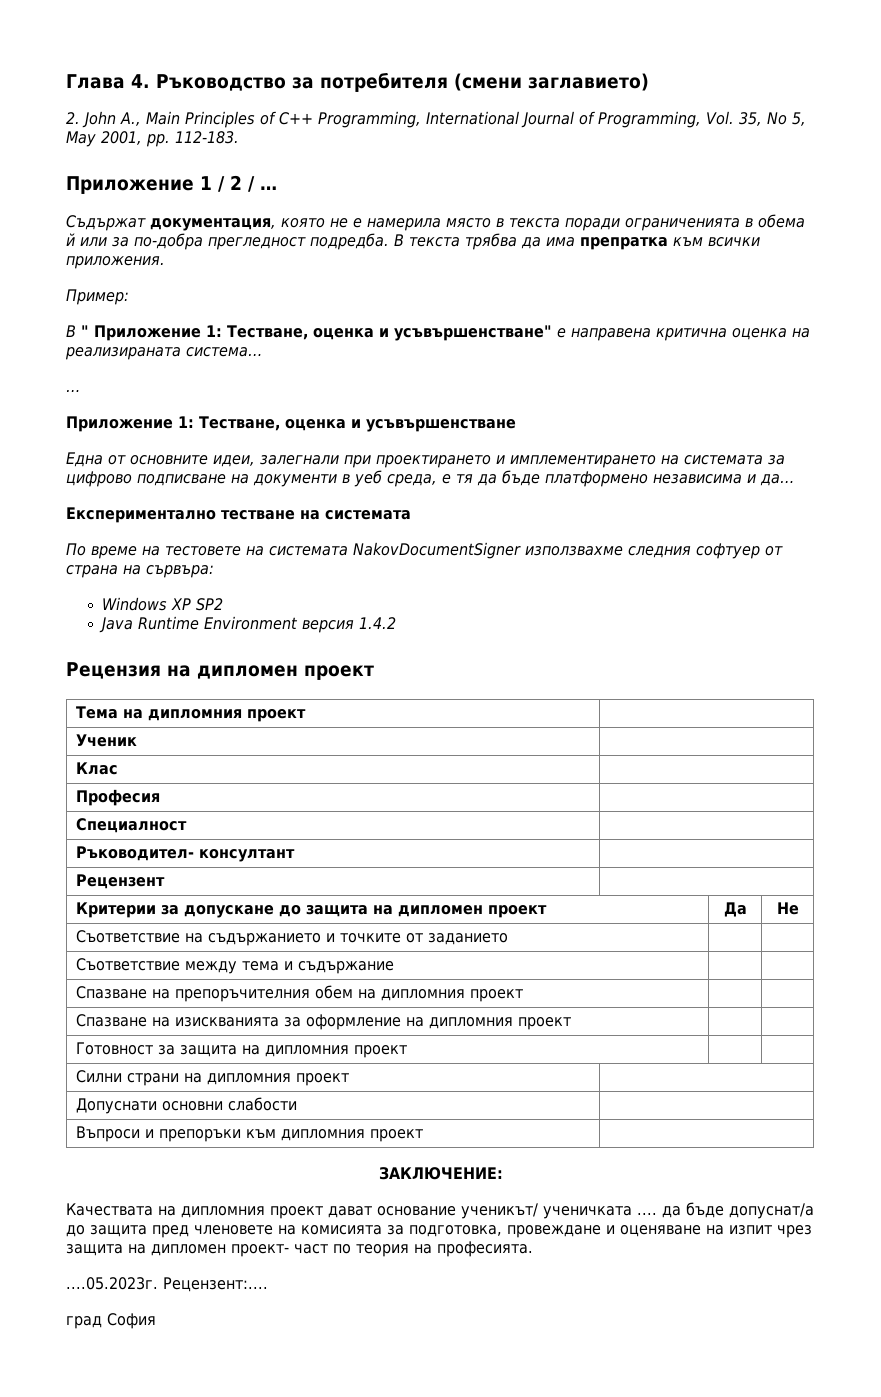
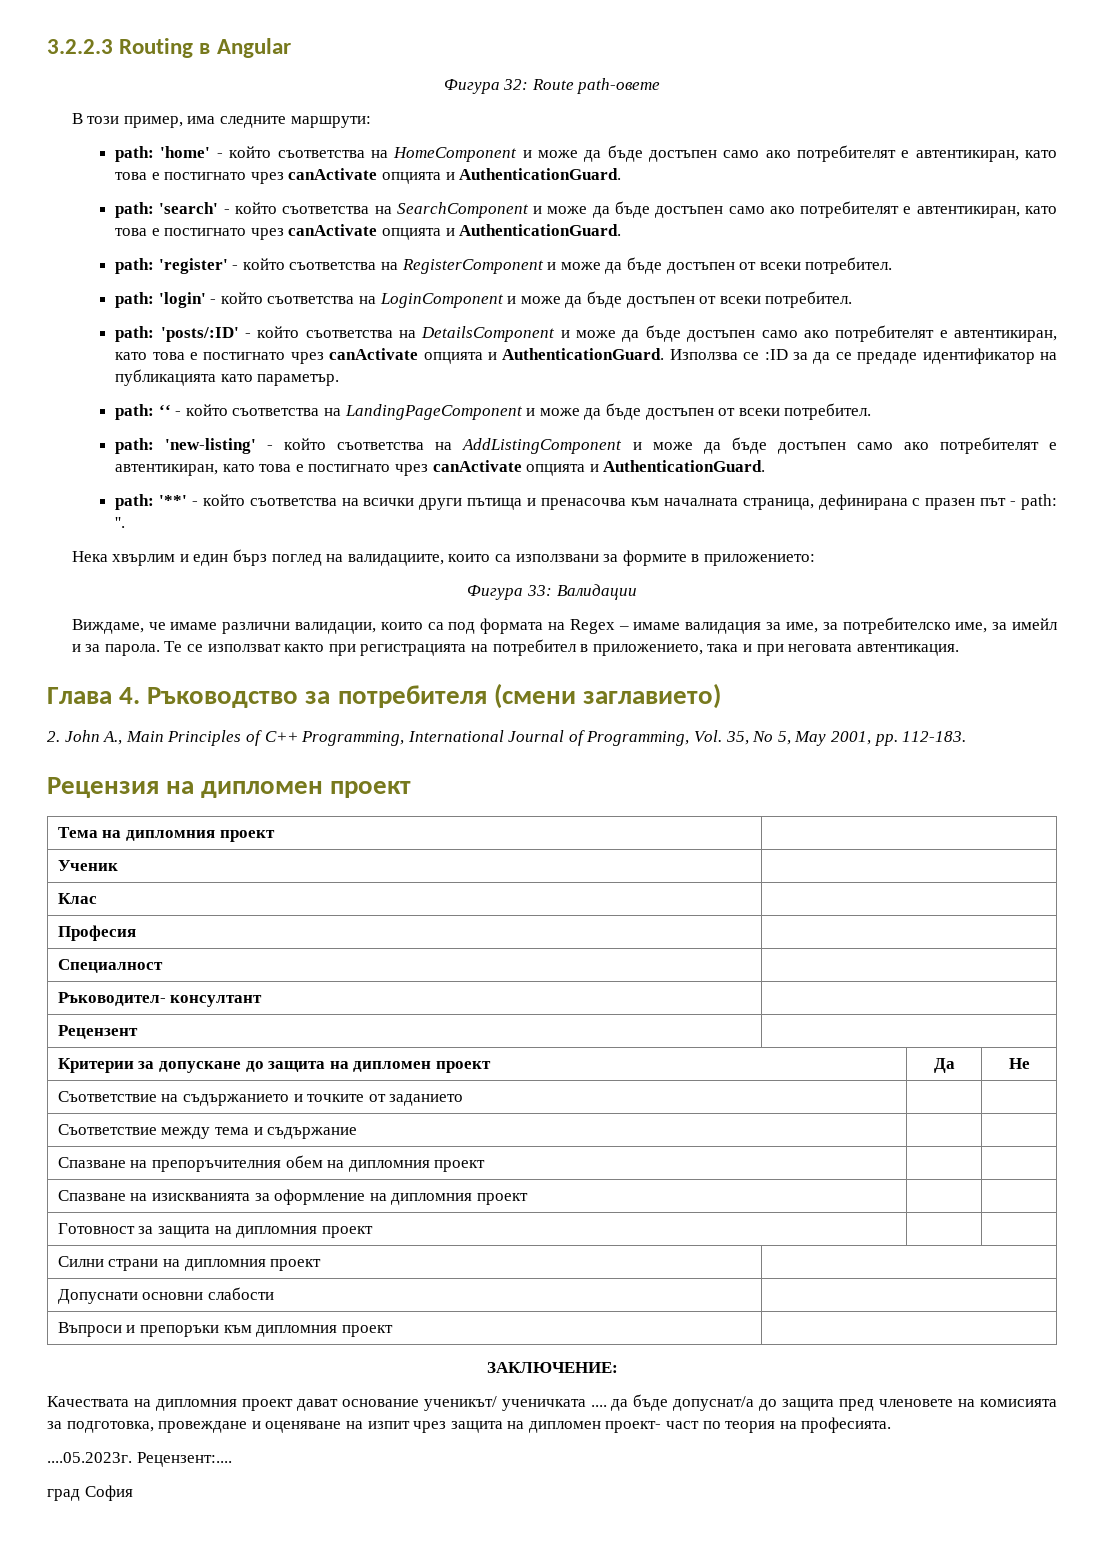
(66, 81) none -> [47,38,291,58] [443,78,661,94] [71,113,371,128] [115,145,1057,162] [115,168,622,184] [115,201,1058,218] [115,224,622,240] [115,257,893,274] [115,291,853,308] [115,325,1057,342] [115,348,1058,364] [115,369,340,386] [115,403,872,420] [115,437,1058,454] [115,460,766,476] [115,494,1057,510] [115,517,126,528] [71,549,815,566] [467,584,637,600] [71,617,1058,634] [71,639,959,656] 3.2.2.3 Routing в Angular // Фигура 32: Route path-овете // В този пример, има следните маршрути: // path: 'home' - който съответства на HomeComponent и може да бъде достъпен само ако потребителят е автентикиран, като това е постигнато чрез canActivate опцията и AuthenticationGuard. // path: 'search' - който съответства на SearchComponent и може да бъде достъпен само ако потребителят е автентикиран, като това е постигнато чрез canActivate опцията и AuthenticationGuard. // path: 'register' - който съответства на RegisterComponent и може да бъде достъпен от всеки потребител. // path: 'login' - който съответства на LoginComponent и може да бъде достъпен от всеки потребител. // path: 'posts/:ID' - който съответства на DetailsComponent и може да бъде достъпен само ако потребителят е автентикиран, като това е постигнато чрез canActivate опцията и AuthenticationGuard. Използва се :ID за да се предаде идентификатор на публикацията като параметър. // path: ‘‘ - който съответства на LandingPageComponent и може да бъде достъпен от всеки потребител. // path: 'new-listing' - който съответства на AddListingComponent и може да бъде достъпен само ако потребителят е автентикиран, като това е постигнато чрез canActivate опцията и AuthenticationGuard. // path: '**' - който съответства на всички други пътища и пренасочва към началната страница, дефинирана с празен път - path: ''. // Нека хвърлим и един бърз поглед на валидациите, които са използвани за формите в приложението: // Фигура 33: Валидации // Виждаме, че имаме различни валидации, които са под формата на Regex – имаме валидация за име, за потребителско име, за имейл и за парола. Те се използват както при регистрацията на потребител в приложението, така и при неговата автентикация. //
[66,175,277,194] [66,214,805,231] [66,233,760,250] [66,256,165,269] [66,289,129,305] [66,325,810,341] [65,347,262,360] [66,390,80,392] [66,416,516,432] [66,452,785,468] [66,470,794,487] [66,507,411,523] [66,542,783,559] [66,565,214,578] [102,597,224,611] [99,616,397,633] // Приложение 1 / 2 / … // Съдържат документация, която не е намерила място в текста поради ограниченията в обема й или за по-добра прегледност подредба. В текста трябва да има препратка към всички приложения. // Пример: // В " Приложение 1: Тестване, оценка и усъвършенстване" е направена критична оценка на реализираната система… // … // Приложение 1: Тестване, оценка и усъвършенстване // Една от основните идеи, залегнали при проектирането и имплементирането на системата за цифрово подписване на документи в уеб среда, е тя да бъде платформено независима и да… // Експериментално тестване на системата // По време на тестовете на системата NakovDocumentSigner използвахме следния софтуер oт страна на сървъра: // Windows XP SP2 // Java Runtime Environment версия 1.4.2 -> (967, 736) none

